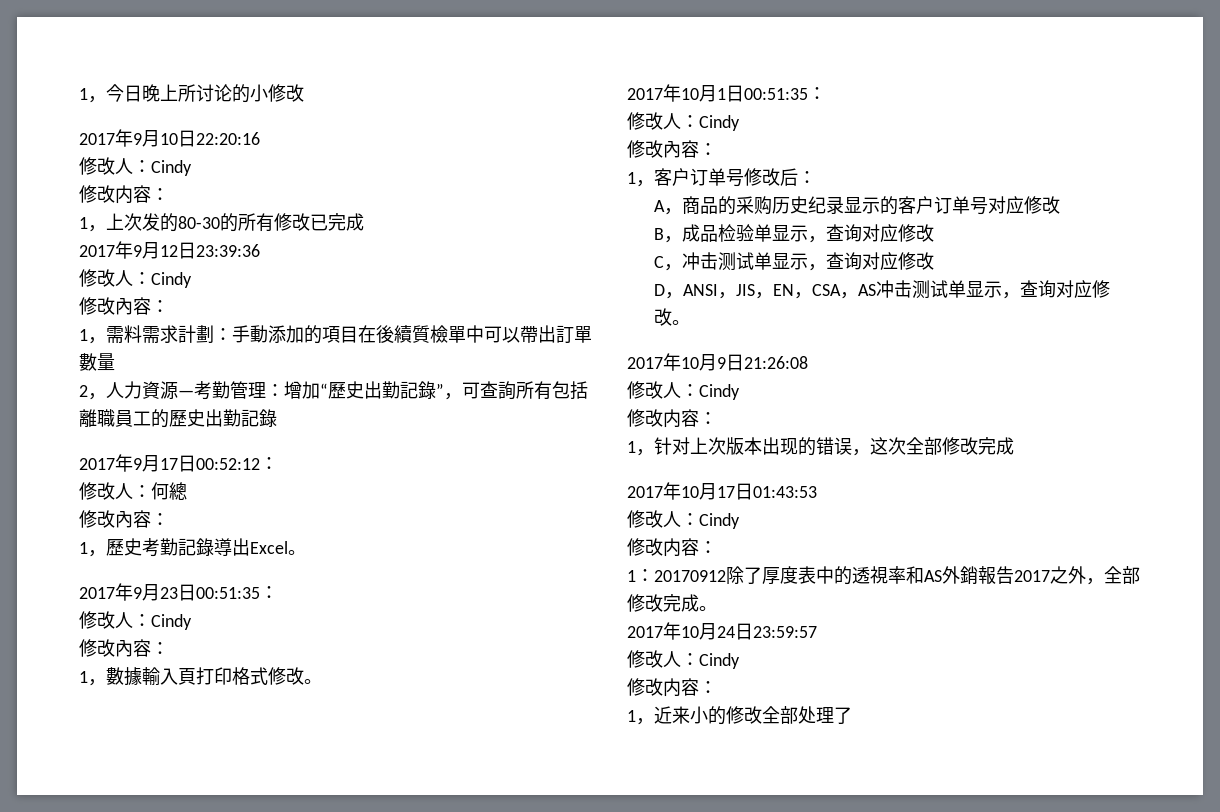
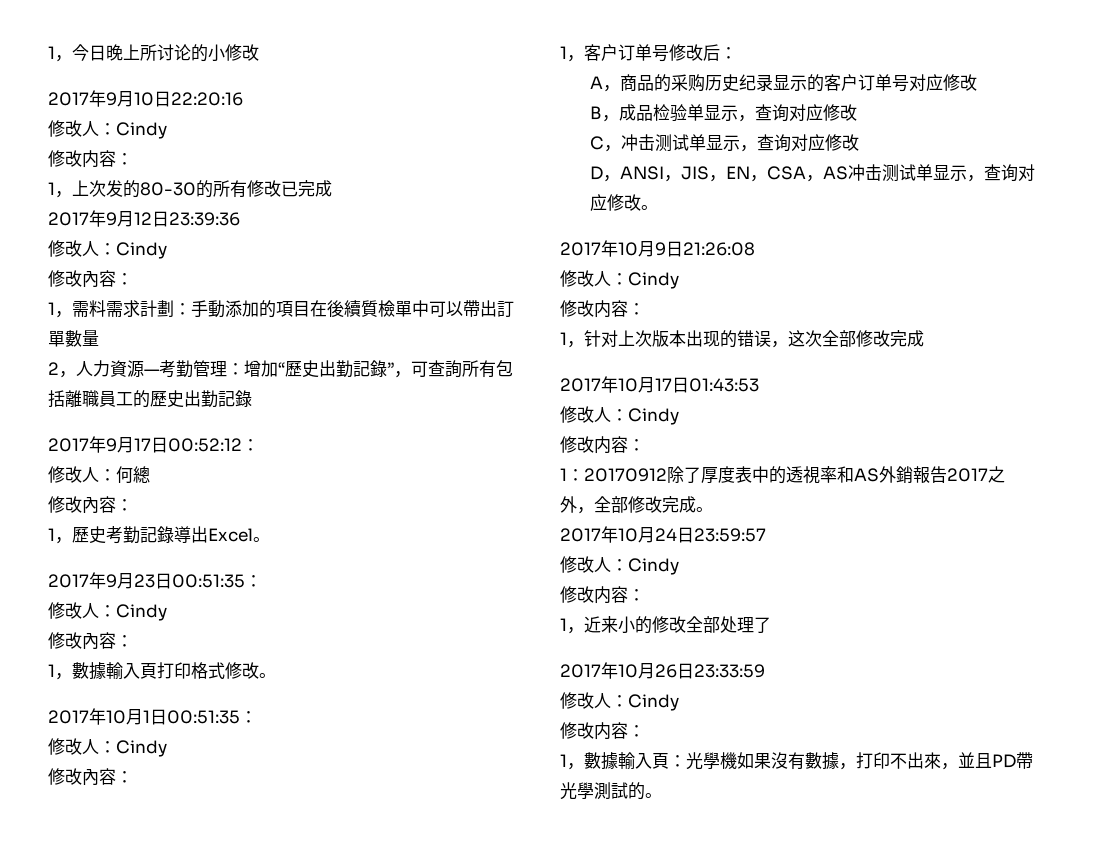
(852, 715) none -> [560,662,765,679] [560,692,679,711] [560,722,645,740] [560,752,1033,770] [560,782,662,800] // 2017年10月26日23:33:59 // 修改人：Cindy // 修改内容： // 1，數據輸入頁：光學機如果沒有數據，打印不出來，並且PD帶光學測試的。

